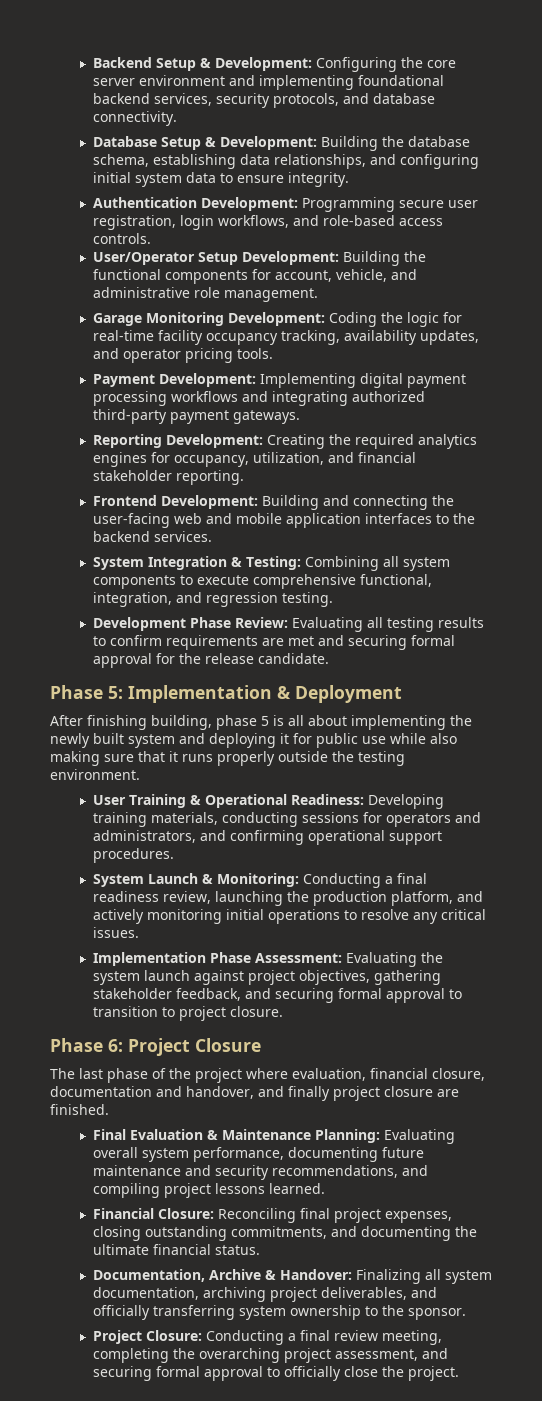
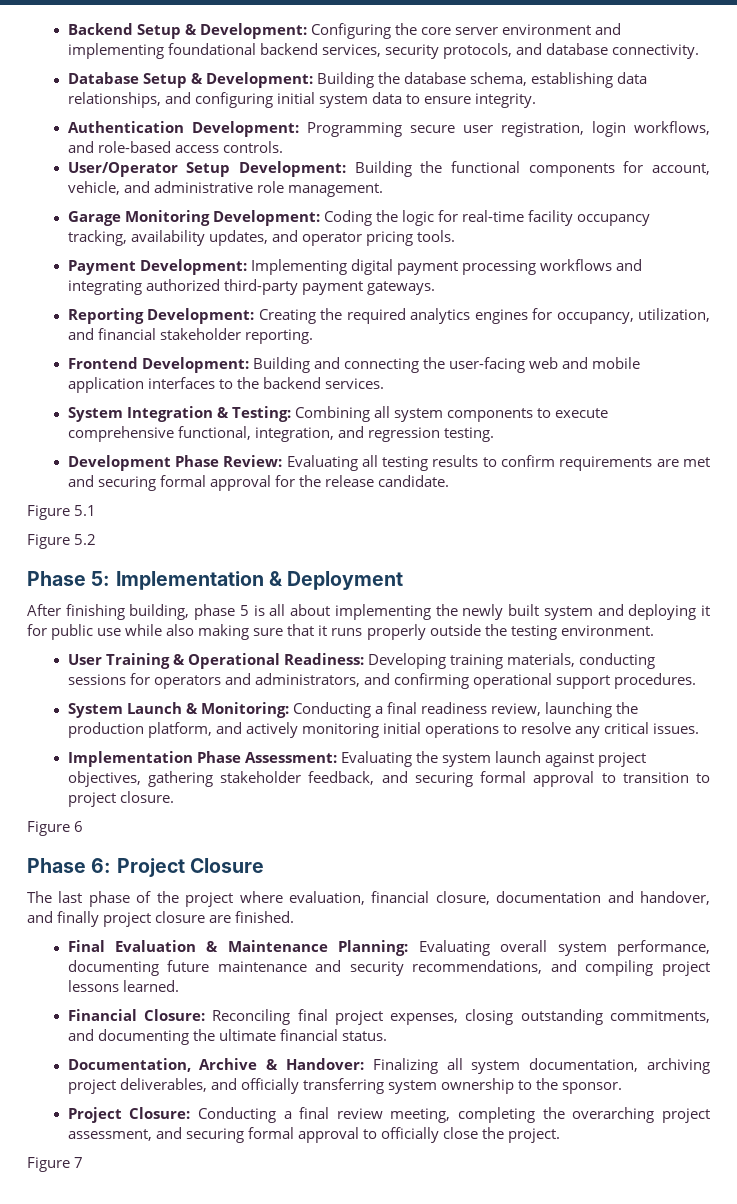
(329, 658) none -> [27,505,97,520] [27,534,97,549] // Figure 5.1 // Figure 5.2
(283, 1011) none -> [27,821,84,836] // Figure 6
(459, 1373) none -> [27,1157,84,1172] // Figure 7

